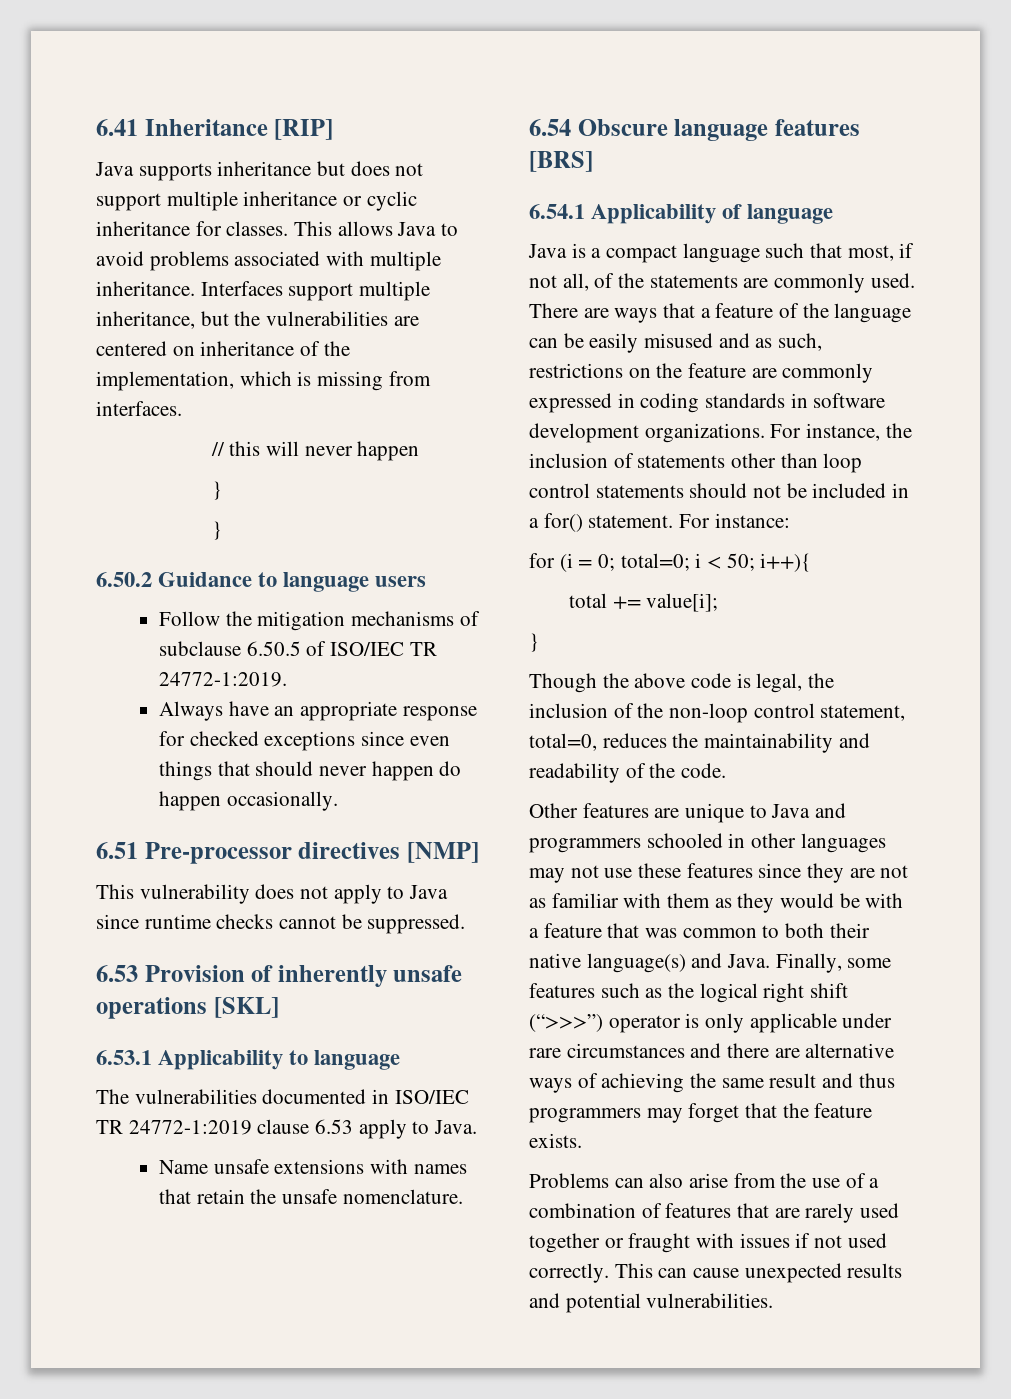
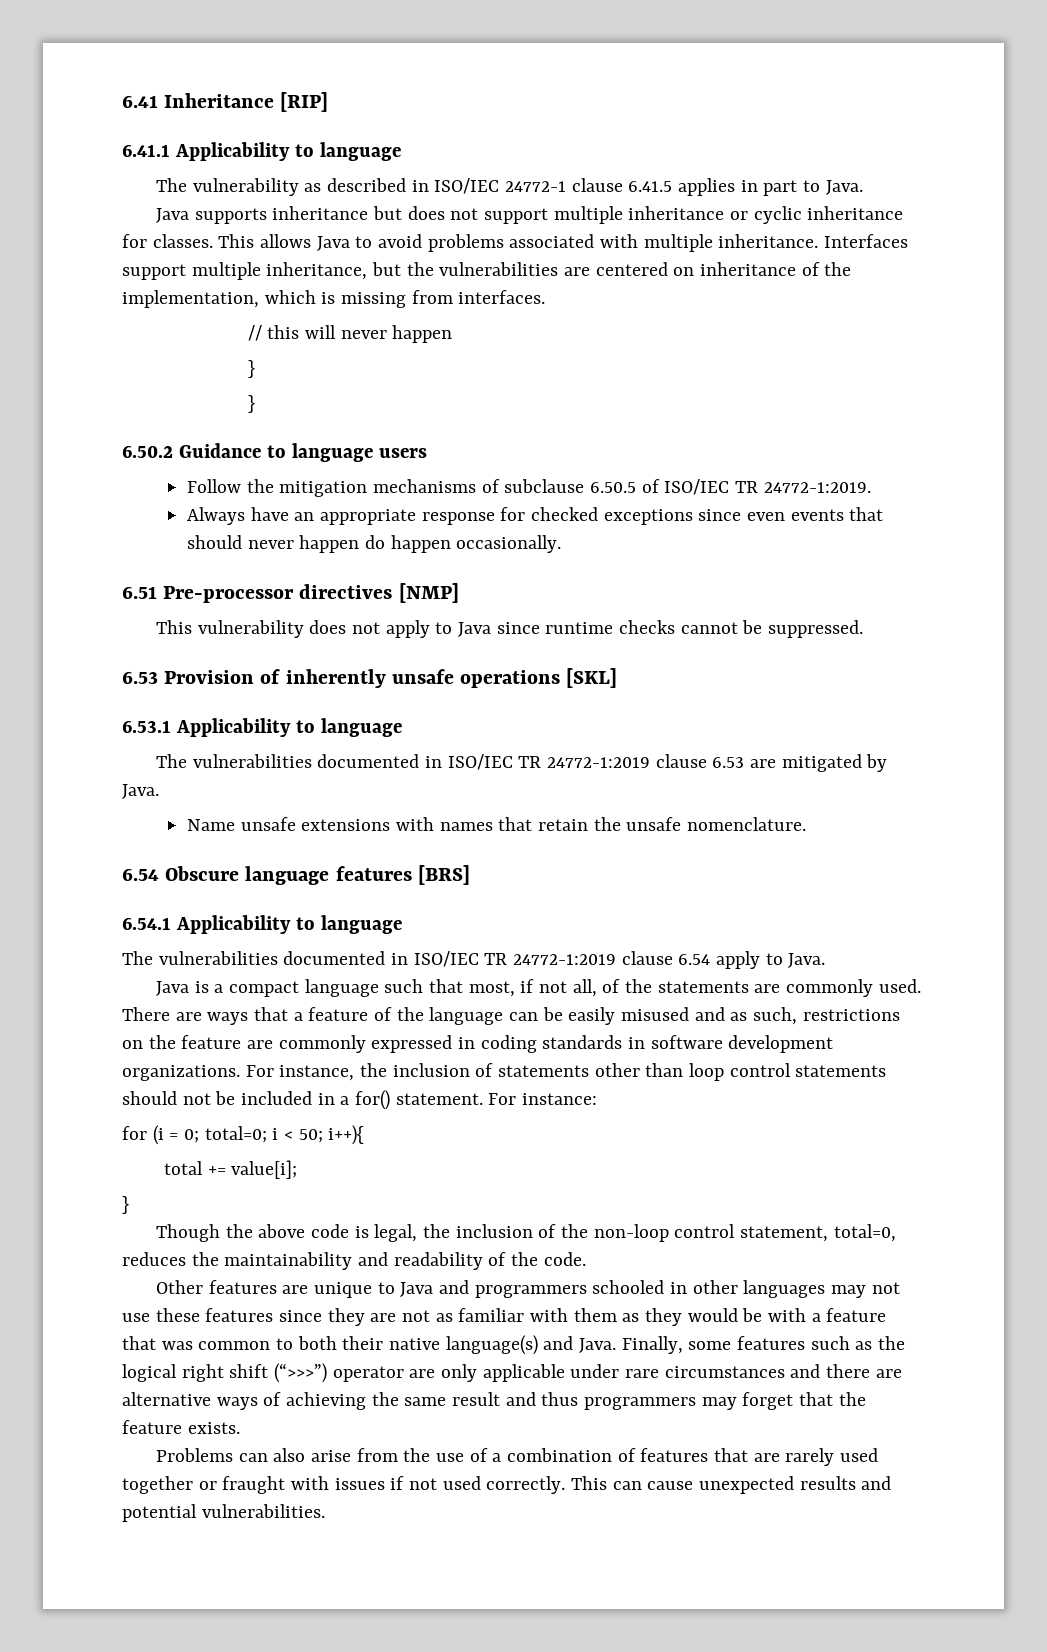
(334, 129) none -> [122,142,401,161] [155,178,863,196] // 6.41.1 Applicability to language // The vulnerability as described in ISO/IEC 24772-1 clause 6.41.5 applies in part to Java.
[158,761,212,781] things -> [790,509,844,521] events
[358,1119,430,1139] apply to -> [749,754,888,772] are mitigated by
[722,204,834,224] of language -> [295,915,402,934] [122,951,826,969] to language // The vulnerabilities documented in ISO/IEC TR 24772-1:2019 clause 6.54 apply to Java.
[685,1013,700,1028] is -> [409,1369,436,1378] are

